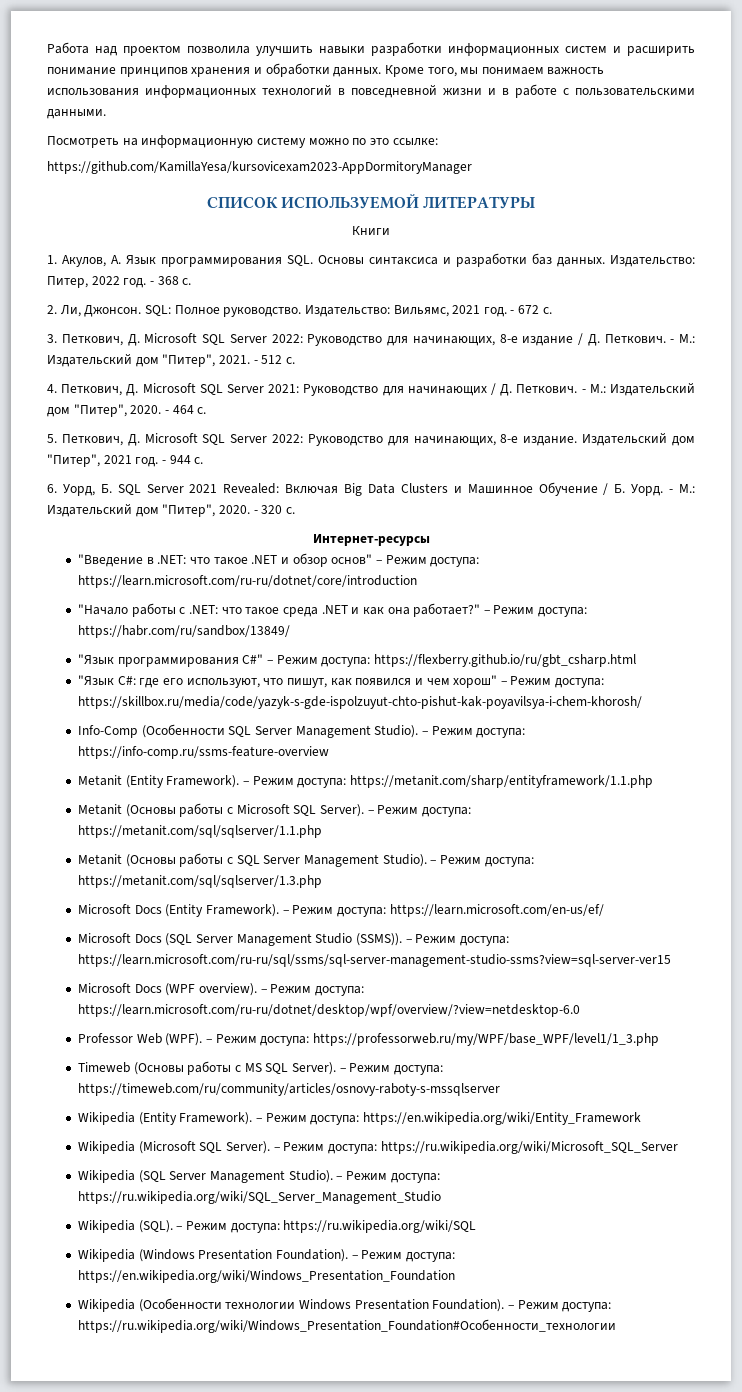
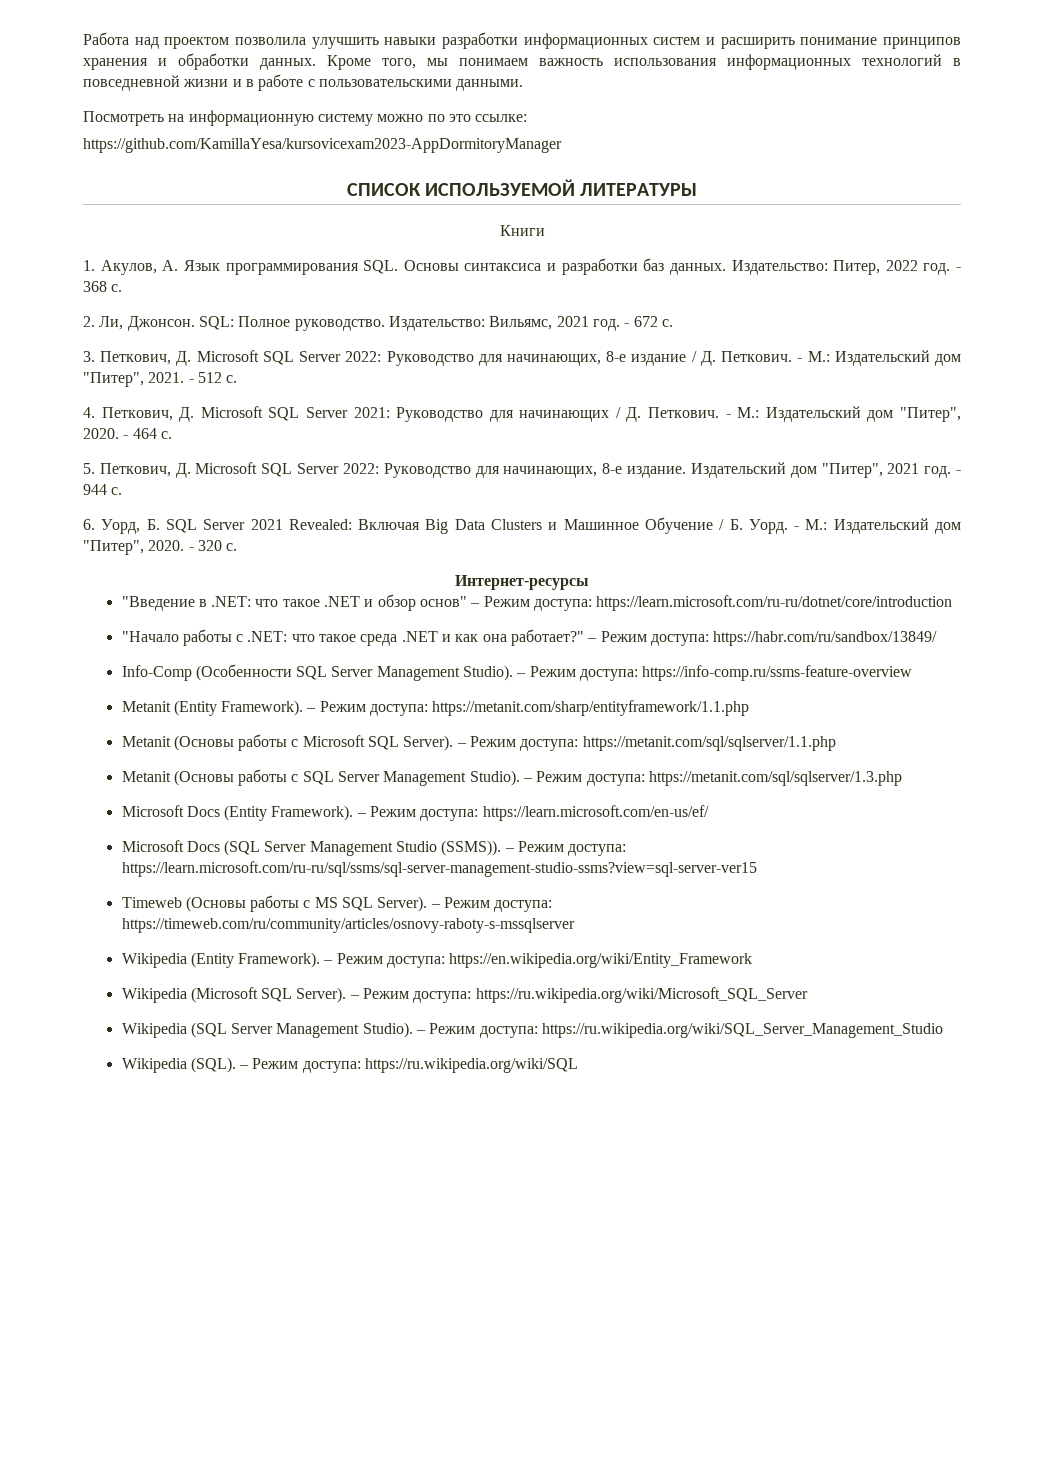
[78,654,636,667] [78,675,605,688] [78,696,643,709] // "Язык программирования С#" – Режим доступа: https://flexberry.github.io/ru/gbt_csharp.html // "Язык С#: где его используют, что пишут, как появился и чем хорош" – Режим доступа: https://skillbox.ru/media/code/yazyk-s-gde-ispolzuyut-chto-pishut-kak-poyavilsya-i-chem-khorosh/ -> (938, 638) none
[78,983,364,996] [78,1004,581,1017] [78,1033,659,1046] // Microsoft Docs (WPF overview). – Режим доступа: https://learn.microsoft.com/ru-ru/dotnet/desktop/wpf/overview/?view=netdesktop-6.0 // Professor Web (WPF). – Режим доступа: https://professorweb.ru/my/WPF/base_WPF/level1/1_3.php -> (757, 869) none
[78,1249,455,1262] [78,1270,456,1283] [78,1298,612,1312] [78,1319,617,1333] // Wikipedia (Windows Presentation Foundation). – Режим доступа: https://en.wikipedia.org/wiki/Windows_Presentation_Foundation // Wikipedia (Особенности технологии Windows Presentation Foundation). – Режим доступа: https://ru.wikipedia.org/wiki/Windows_Presentation_Foundation#Особенности_технологии -> (579, 1065) none

